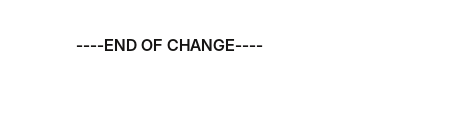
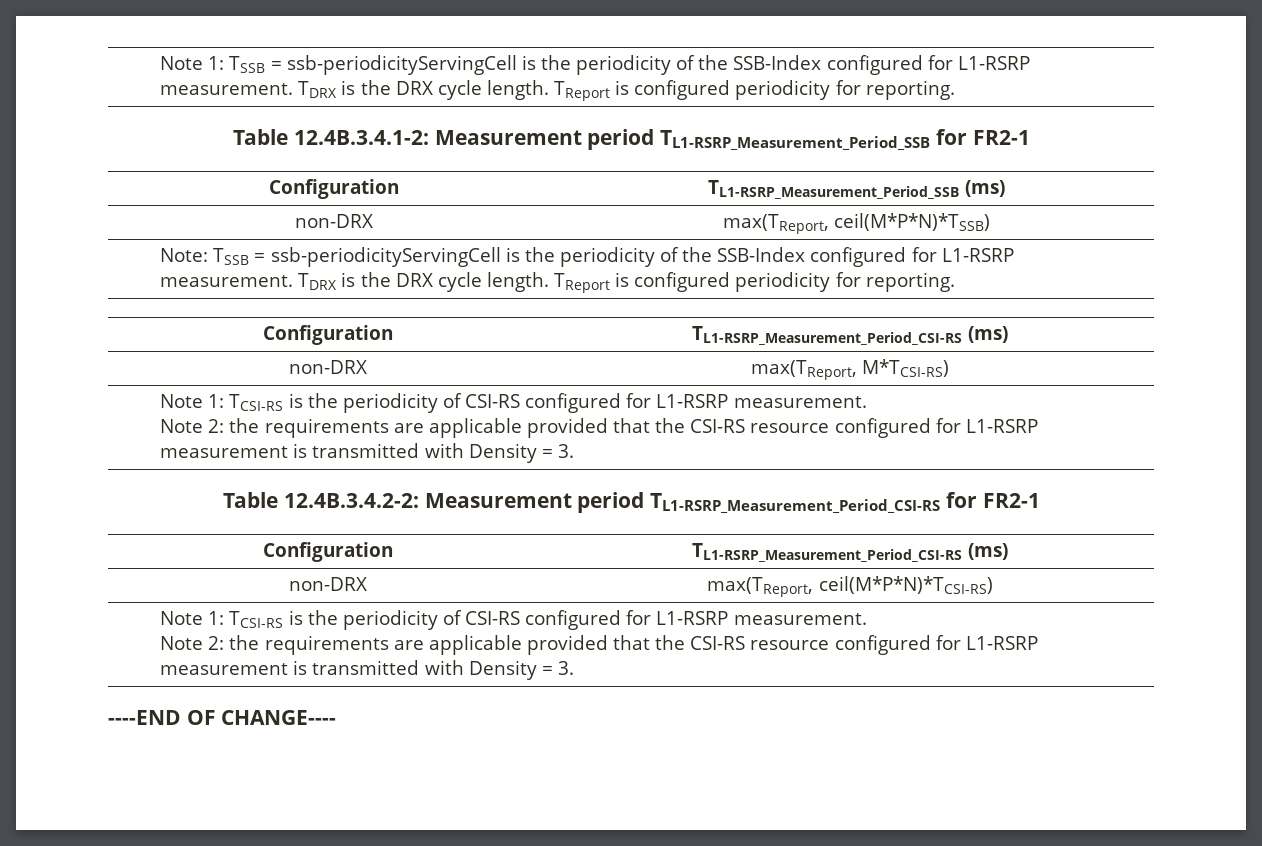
(76, 45) none -> [160,55,1030,75] [160,80,955,101] [232,129,1030,150] [269,179,399,199] [708,180,1005,199] [295,214,373,228] [722,213,991,234] [160,247,1014,267] [160,272,955,293] [262,325,393,345] [692,326,1008,345] [288,360,367,374] [750,359,950,380] [160,393,867,413] [160,418,1038,438] [160,443,574,463] [222,492,1040,513] [262,542,393,562] [692,543,1008,562] [288,577,367,591] [707,576,993,597] [160,610,867,630] [160,635,1038,655] [160,660,574,680] Note 1: TSSB = ssb-periodicityServingCell is the periodicity of the SSB-Index configured for L1-RSRP measurement. TDRX is the DRX cycle length. TReport is configured periodicity for reporting. // Table 12.4B.3.4.1-2: Measurement period TL1-RSRP_Measurement_Period_SSB for FR2-1 // Configuration | TL1-RSRP_Measurement_Period_SSB (ms) // non-DRX | max(TReport, ceil(M*P*N)*TSSB) // Note: TSSB = ssb-periodicityServingCell is the periodicity of the SSB-Index configured for L1-RSRP measurement. TDRX is the DRX cycle length. TReport is configured periodicity for reporting. // Configuration | TL1-RSRP_Measurement_Period_CSI-RS (ms) // non-DRX | max(TReport, M*TCSI-RS) // Note 1: TCSI-RS is the periodicity of CSI-RS configured for L1-RSRP measurement. // Note 2: the requirements are applicable provided that the CSI-RS resource configured for L1-RSRP measurement is transmitted with Density = 3. // Table 12.4B.3.4.2-2: Measurement period TL1-RSRP_Measurement_Period_CSI-RS for FR2-1 // Configuration | TL1-RSRP_Measurement_Period_CSI-RS (ms) // non-DRX | max(TReport, ceil(M*P*N)*TCSI-RS) // Note 1: TCSI-RS is the periodicity of CSI-RS configured for L1-RSRP measurement. // Note 2: the requirements are applicable provided that the CSI-RS resource configured for L1-RSRP measurement is transmitted with Density = 3. //

